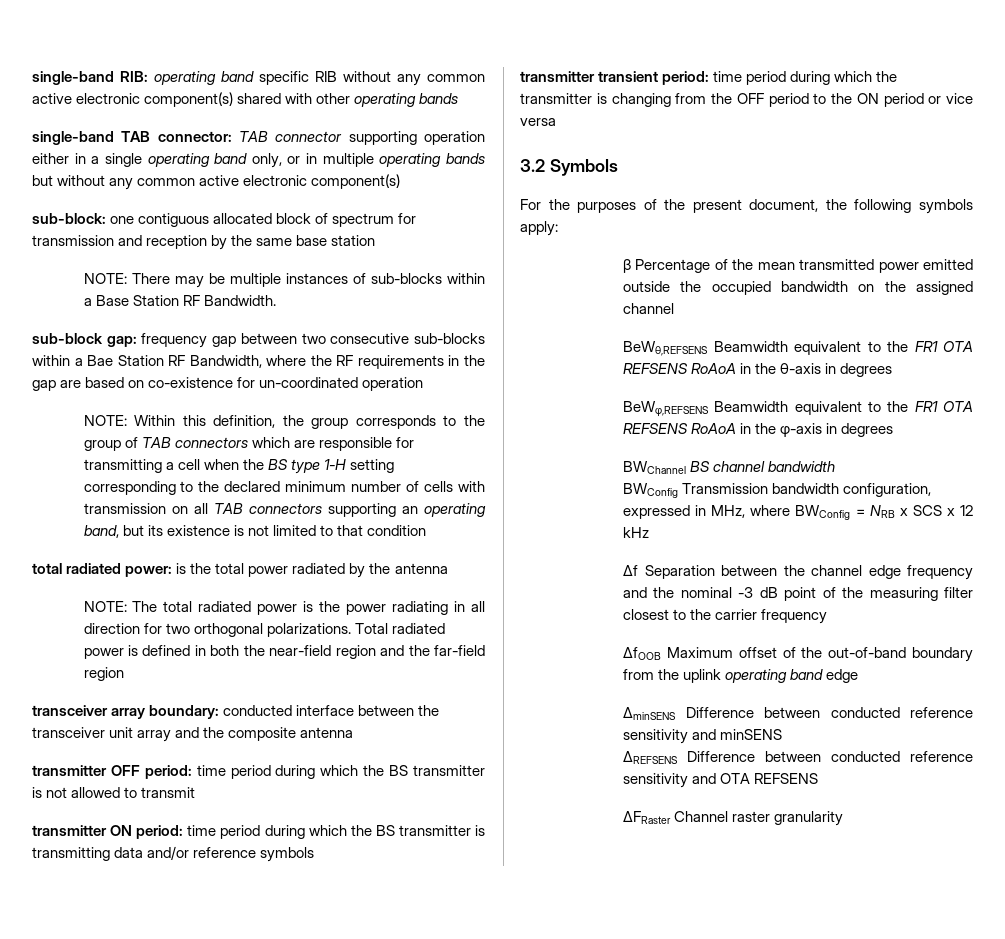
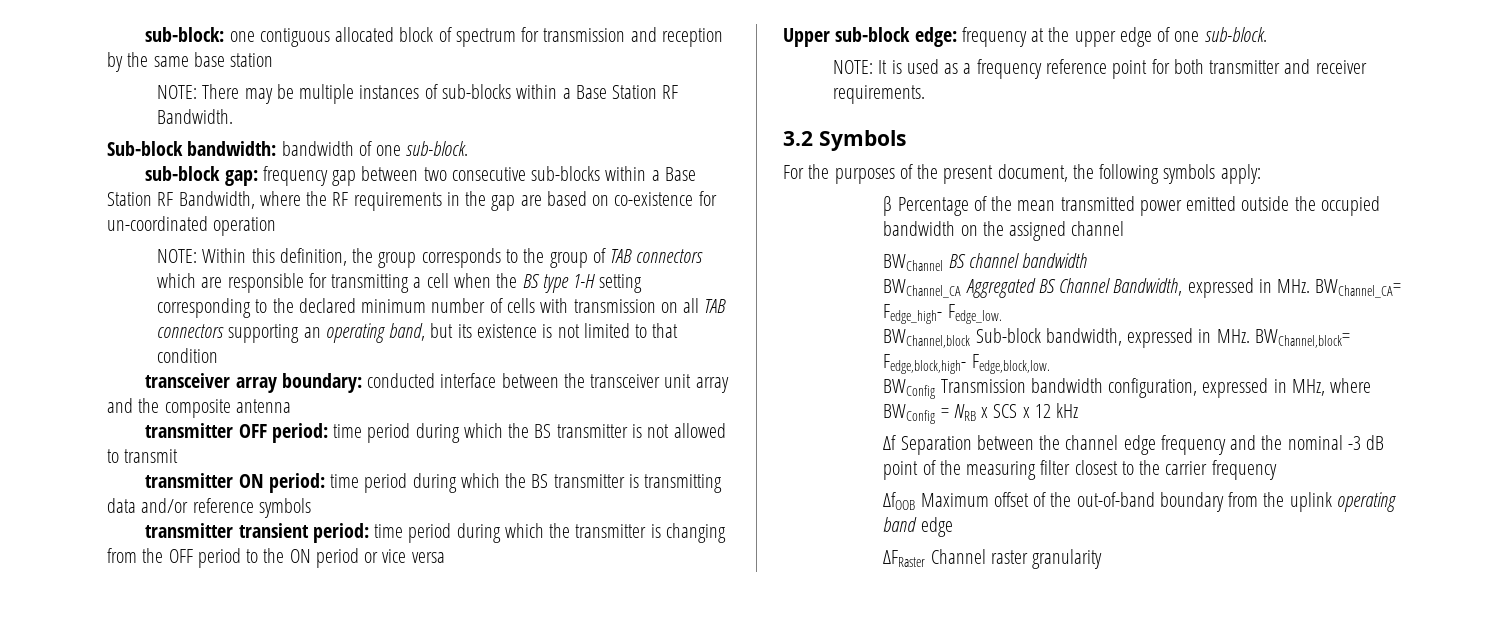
[32,71,485,86] [32,92,459,107] [32,131,485,145] [32,153,485,168] [32,174,401,190] single-band RIB: operating band specific RIB without any common active electronic component(s) shared with other operating bands // single-band TAB connector: TAB connector supporting operation either in a single operating band only, or in multiple operating bands but without any common active electronic component(s) // -> (145, 34) none
(276, 300) none -> [107,141,469,156] // Sub-block bandwidth: bandwidth of one sub-block.
[87,355,114,366] Bae -> [665,167,697,181] Base
[32,563,448,578] [83,601,486,615] [83,623,445,637] [83,645,486,659] [83,667,124,681] // total radiated power: is the total power radiated by the antenna // NOTE: The total radiated power is the power radiating in all direction for two orthogonal polarizations. Total radiated power is defined in both the near-field region and the far-field region -> (219, 355) none
(556, 122) none -> [783,27,1267,47] [833,59,1367,79] [833,85,926,104] // Upper sub-block edge: frequency at the upper edge of one sub-block. // NOTE: It is used as a frequency reference point for both transmitter and receiver requirements.
[623,341,973,356] [623,363,893,377] [623,401,973,417] [623,423,894,437] [623,461,836,474] BeWθ,REFSENS Beamwidth equivalent to the FR1 OTA REFSENS RoAoA in the θ-axis in degrees // BeWφ,REFSENS Beamwidth equivalent to the FR1 OTA REFSENS RoAoA in the φ-axis in degrees // BWChannel BS channel bandwidth -> [883,253,1088,271] [883,278,1402,298] [883,304,1002,324] [883,328,1350,348] [883,354,1050,374] BWChannel BS channel bandwidth // BWChannel_CA Aggregated BS Channel Bandwidth, expressed in MHz. BWChannel_CA= Fedge_high- Fedge_low. // BWChannel,block Sub-block bandwidth, expressed in MHz. BWChannel,block= Fedge,block,high- Fedge,block,low.
[623,707,973,720] [623,729,783,744] [623,751,973,764] [623,773,819,788] // ΔminSENS Difference between conducted reference sensitivity and minSENS // ΔREFSENS Difference between conducted reference sensitivity and OTA REFSENS -> (953, 527) none

